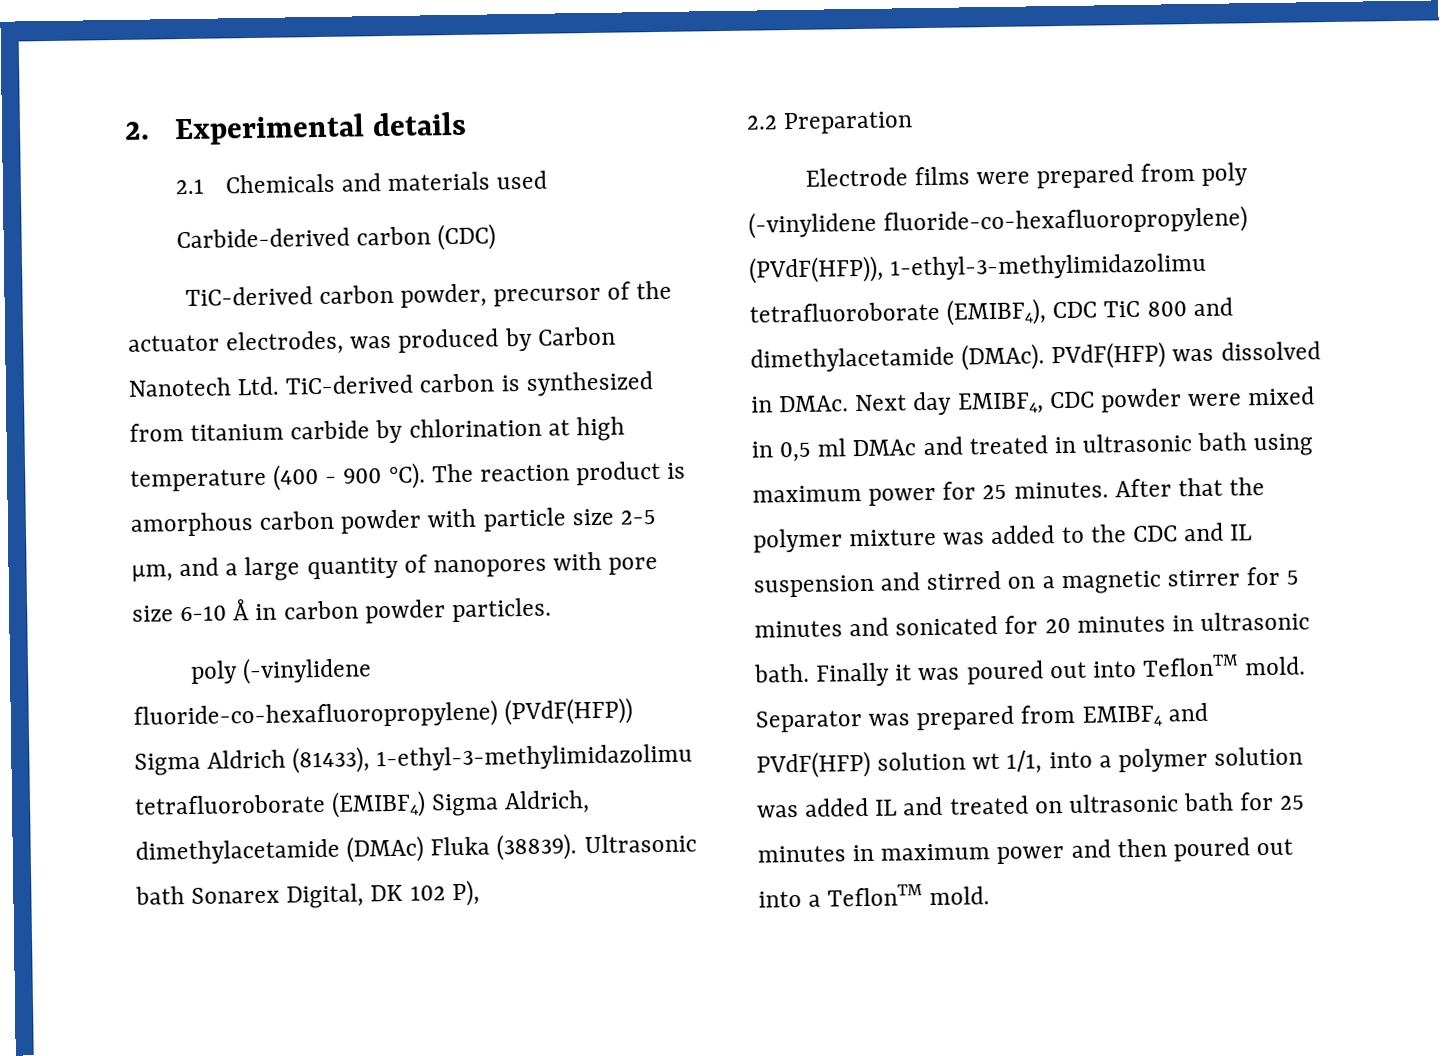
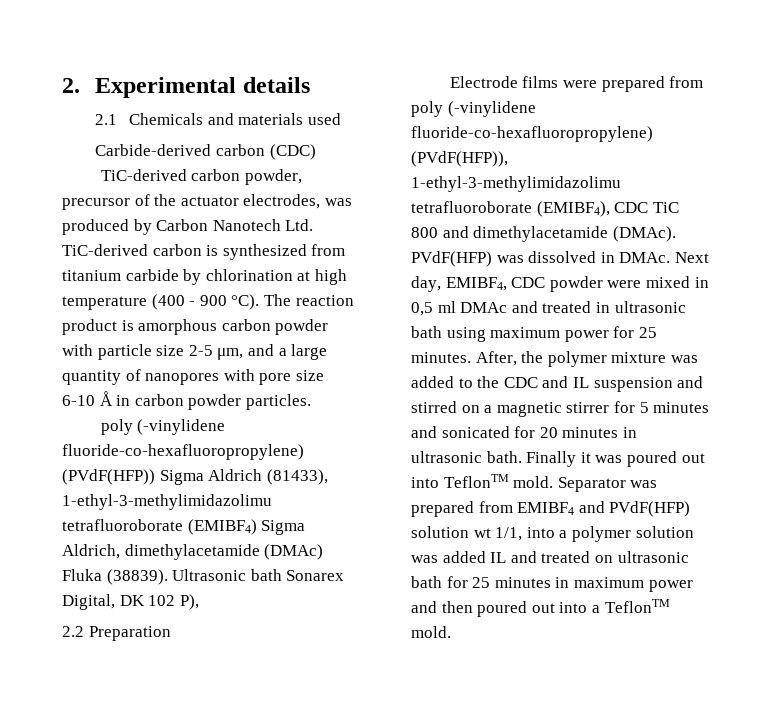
[913,391,953,416] day -> [411,276,441,292] day,
[1114,477,1223,498] After that -> [475,351,517,366] After,

